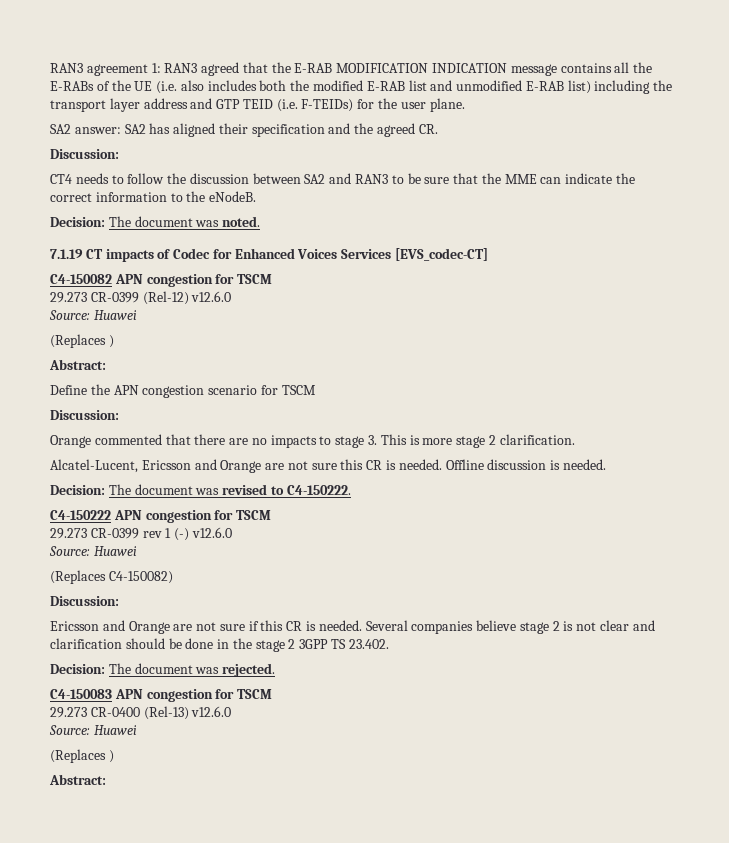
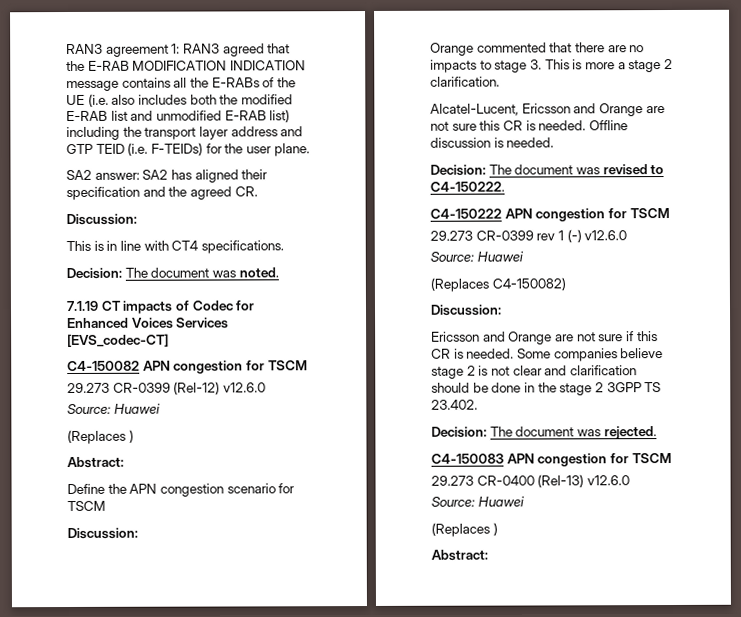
[50,173,636,184] [50,191,257,202] CT4 needs to follow the discussion between SA2 and RAN3 to be sure that the MME can indicate the correct information to the eNodeB. -> [66,240,284,254] This is in line with CT4 specifications.
(453, 441) none -> [617,62,626,70] a
[365,620,408,631] Several -> [516,348,551,359] Some

